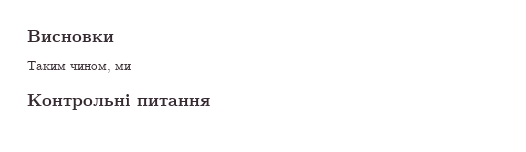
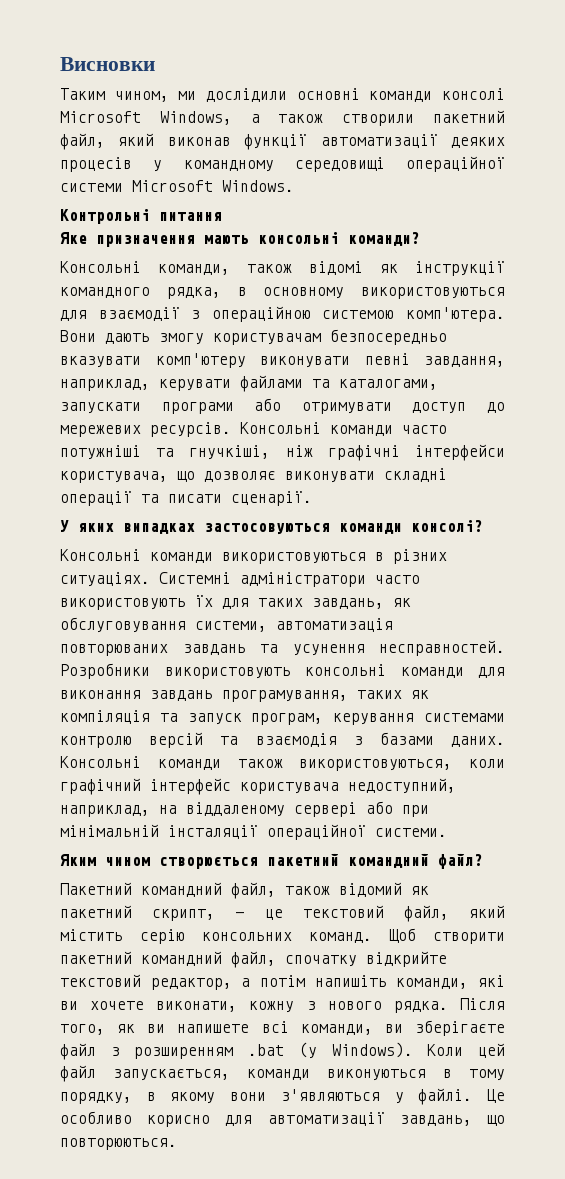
[27,94,210,110] // Контрольні питання -> [205,88,505,102] [60,110,506,126] [60,133,505,150] [60,156,505,172] [60,180,294,192] [60,209,222,224] [60,232,420,247] [60,261,505,276] [60,287,505,299] [60,306,505,322] [60,329,447,345] [60,353,505,368] [60,375,438,392] [60,398,505,414] [60,422,447,437] [60,444,505,461] [60,468,447,483] [60,491,312,506] [60,520,483,535] [60,549,447,564] [60,572,420,587] [60,595,411,610] [60,617,393,633] [60,640,505,656] [60,663,505,679] [60,690,429,702] [60,710,505,725] [60,732,506,748] [60,756,505,771] [60,778,456,795] [60,801,429,817] [60,824,447,840] [60,853,483,869] [60,882,429,899] [60,905,505,922] [60,928,505,944] [60,951,447,968] [60,974,505,990] [60,998,506,1013] [60,1020,505,1036] [60,1042,506,1060] [60,1065,505,1082] [60,1088,506,1105] [60,1111,505,1127] [60,1138,177,1150] дослідили основні команди консолі Microsoft Windows, а також створили пакетний файл, який виконав функції автоматизації деяких процесів у командному середовищі операційної системи Microsoft Windows. // Контрольні питання // Яке призначення мають консольні команди? // Консольні команди, також відомі як інструкції командного рядка, в основному використовуються для взаємодії з операційною системою комп'ютера. Вони дають змогу користувачам безпосередньо вказувати комп'ютеру виконувати певні завдання, наприклад, керувати файлами та каталогами, запускати програми або отримувати доступ до мережевих ресурсів. Консольні команди часто потужніші та гнучкіші, ніж графічні інтерфейси користувача, що дозволяє виконувати складні операції та писати сценарії. // У яких випадках застосовуються команди консолі? // Консольні команди використовуються в різних ситуаціях. Системні адміністратори часто використовують їх для таких завдань, як обслуговування системи, автоматизація повторюваних завдань та усунення несправностей. Розробники використовують консольні команди для виконання завдань програмування, таких як компіляція та запуск програм, керування системами контролю версій та взаємодія з базами даних. Консольні команди також використовуються, коли графічний інтерфейс користувача недоступний, наприклад, на віддаленому сервері або при мінімальній інсталяції операційної системи. // Яким чином створюється пакетний командний файл? // Пакетний командний файл, також відомий як пакетний скрипт, - це текстовий файл, який містить серію консольних команд. Щоб створити пакетний командний файл, спочатку відкрийте текстовий редактор, а потім напишіть команди, які ви хочете виконати, кожну з нового рядка. Після того, як ви напишете всі команди, ви зберігаєте файл з розширенням .bat (у Windows). Коли цей файл запускається, команди виконуються в тому порядку, в якому вони з'являються у файлі. Це особливо корисно для автоматизації завдань, що повторюються.

